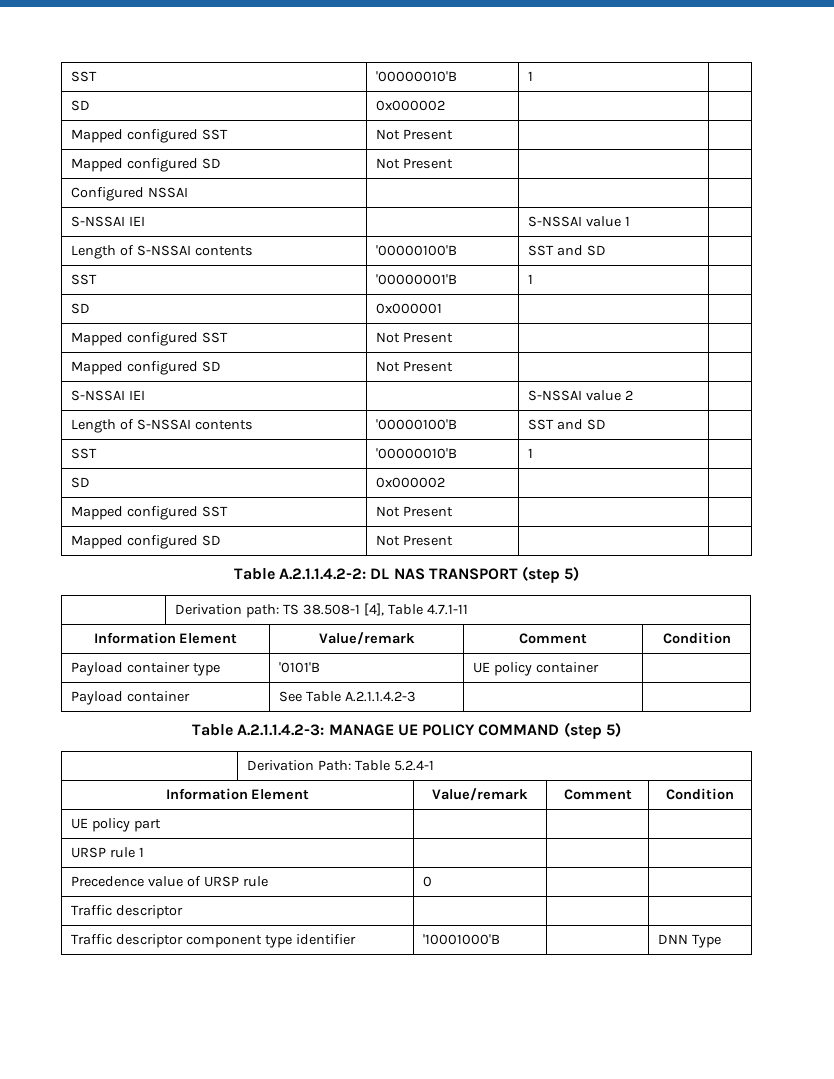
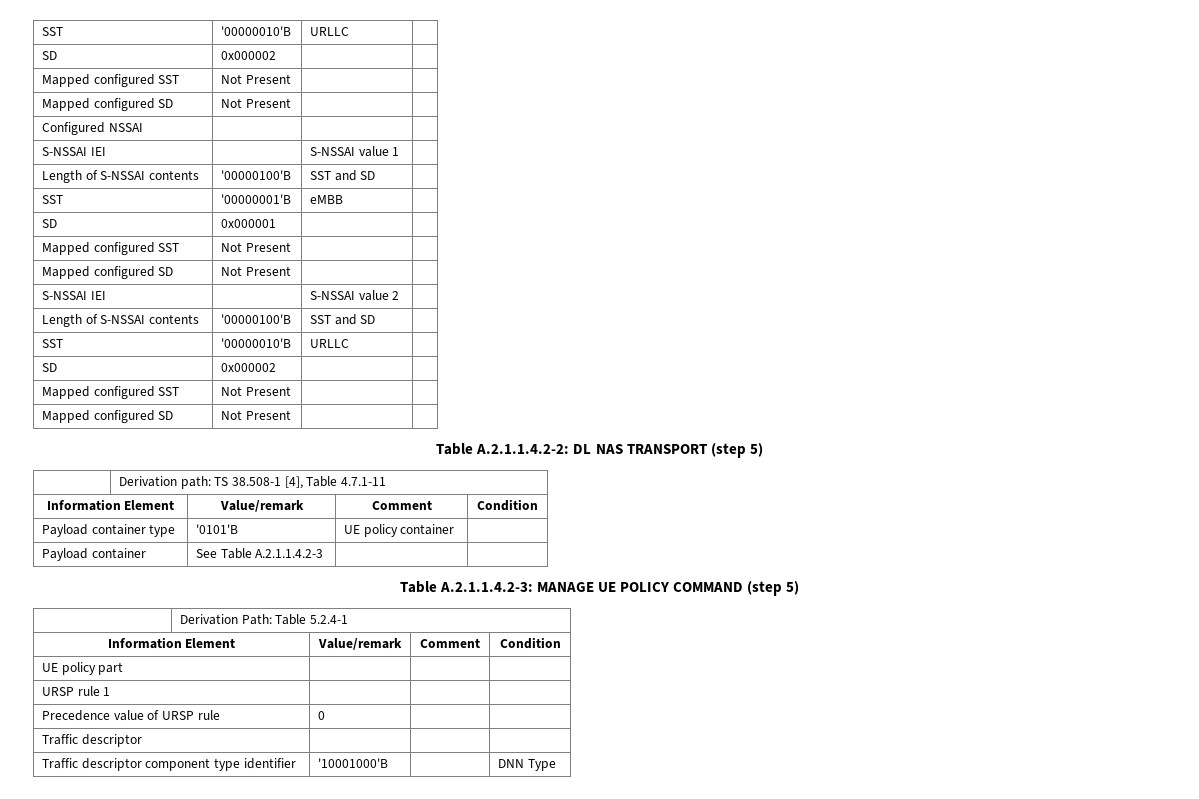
[71,71,98,82] [376,71,458,82] [528,71,534,81] SST | '00000010'B | 1 -> [42,27,64,36] [221,26,292,36] [310,27,350,36] SST | '00000010'B | URLLC
[528,274,534,284] 1 -> [310,195,344,204] eMBB
[528,448,534,458] 1 -> [310,339,350,348] URLLC

